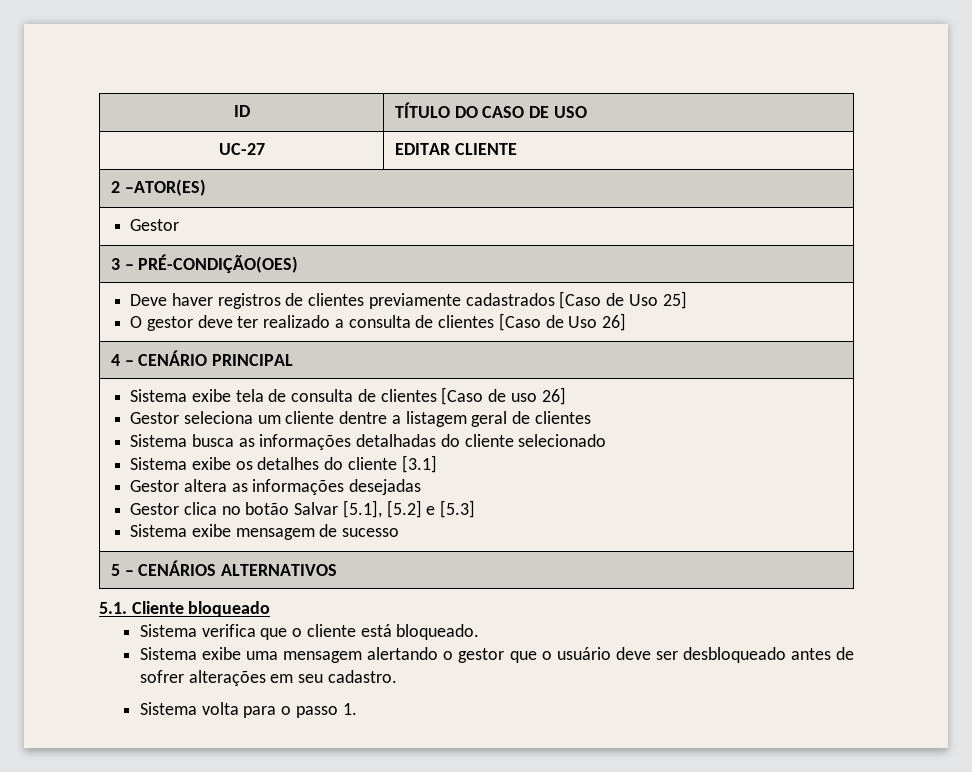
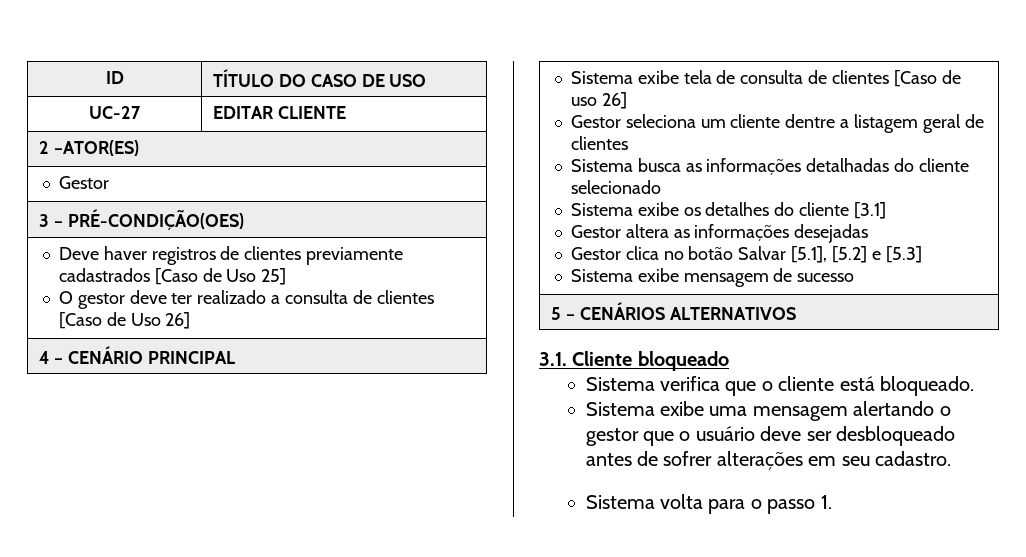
[99,602,127,614] 5.1. -> [539,352,567,366] 3.1.

